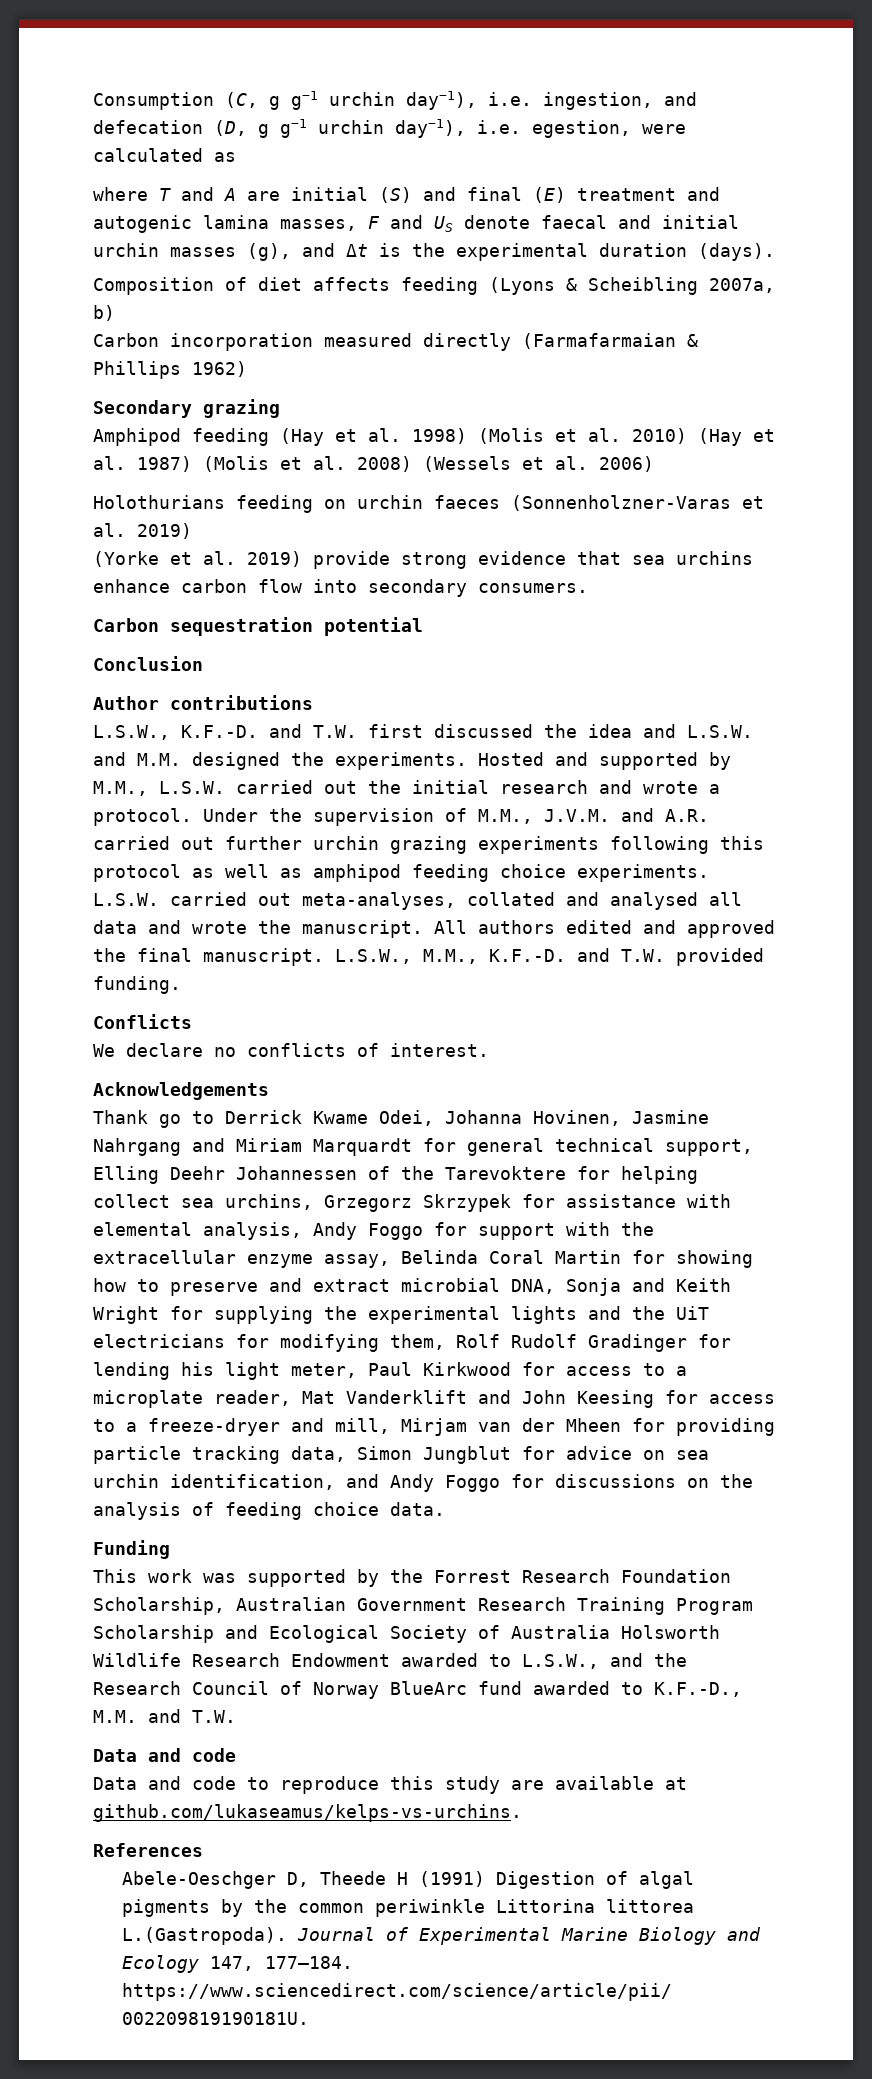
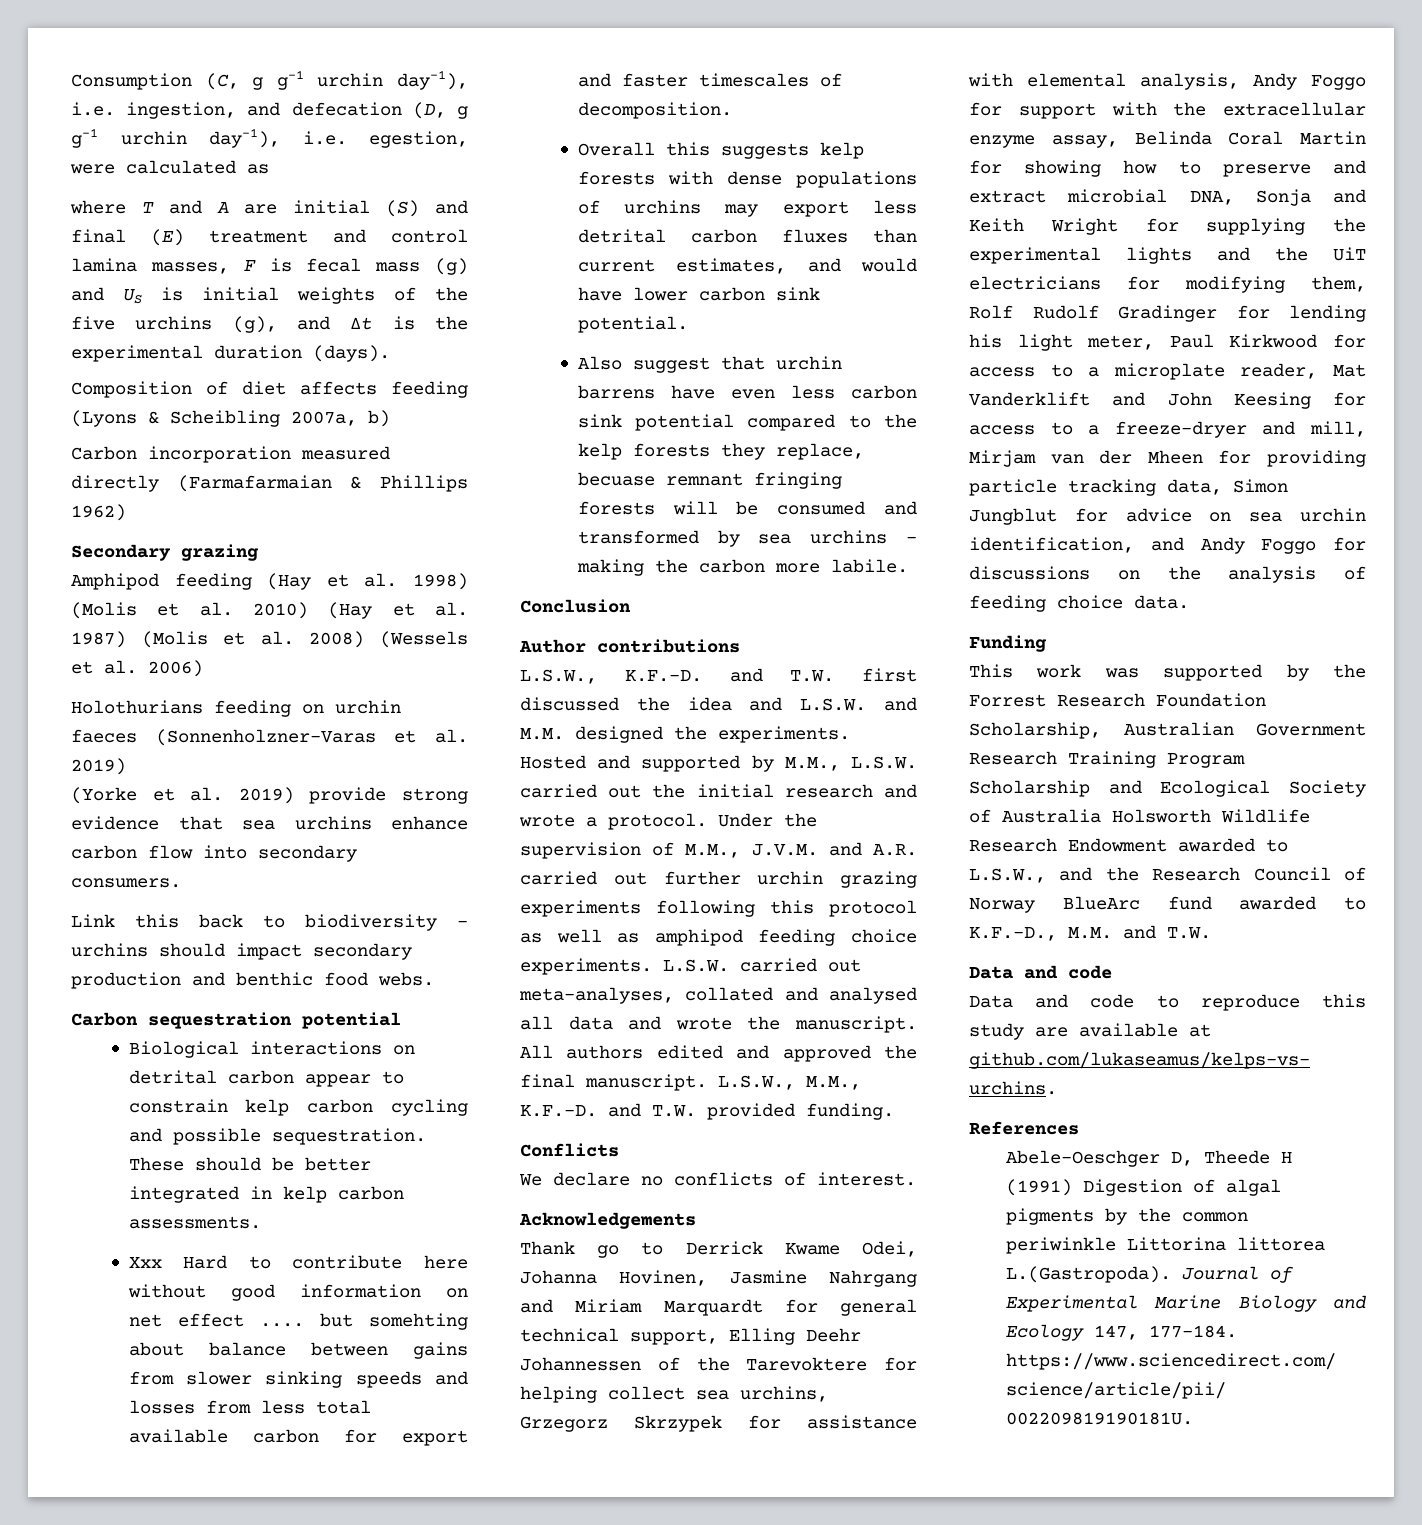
[93,215,192,233] autogenic -> [391,229,468,243] control
[390,215,739,232] [93,243,236,257] and US denote faecal and initial urchin masses -> [269,258,468,275] [71,287,468,304] [71,316,213,330] is fecal mass (g) and US is initial weights of the five urchins
[93,617,423,636] Carbon sequestration potential -> [71,914,468,931] [71,943,412,960] [71,972,434,989] [71,1012,401,1029] [128,1041,415,1058] [128,1070,404,1087] [128,1099,468,1116] [128,1128,426,1145] [128,1157,371,1171] [128,1186,404,1203] [128,1216,261,1229] [128,1255,468,1269] [127,1284,468,1301] [128,1313,468,1330] [128,1342,468,1359] [128,1371,468,1388] [128,1400,371,1414] [128,1429,468,1446] [577,73,842,87] [577,102,732,119] [577,142,864,159] [577,171,917,188] [577,200,917,217] [577,229,917,243] [577,258,917,274] [577,287,820,301] [577,316,688,333] [577,356,842,373] [577,385,917,399] [577,414,917,431] [577,443,864,460] [577,472,842,489] [577,501,917,515] [577,530,917,547] [576,559,908,576] Link this back to biodiversity – urchins should impact secondary production and benthic food webs. // Carbon sequestration potential // Biological interactions on detrital carbon appear to constrain kelp carbon cycling and possible sequestration. These should be better integrated in kelp carbon assessments. // Xxx Hard to contribute here without good information on net effect .... but somehting about balance between gains from slower sinking speeds and losses from less total available carbon for export and faster timescales of decomposition. // Overall this suggests kelp forests with dense populations of urchins may export less detrital carbon fluxes than current estimates, and would have lower carbon sink potential. // Also suggest that urchin barrens have even less carbon sink potential compared to the kelp forests they replace, becuase remnant fringing forests will be consumed and transformed by sea urchins – making the carbon more labile.

